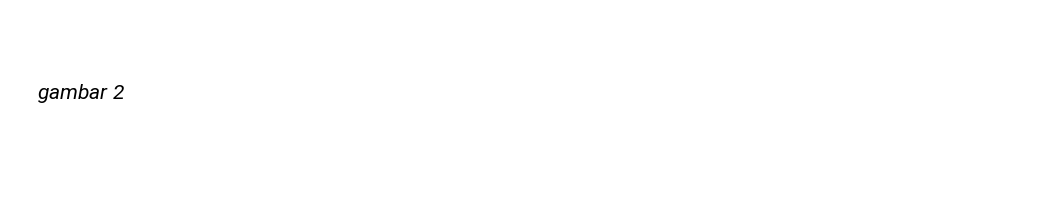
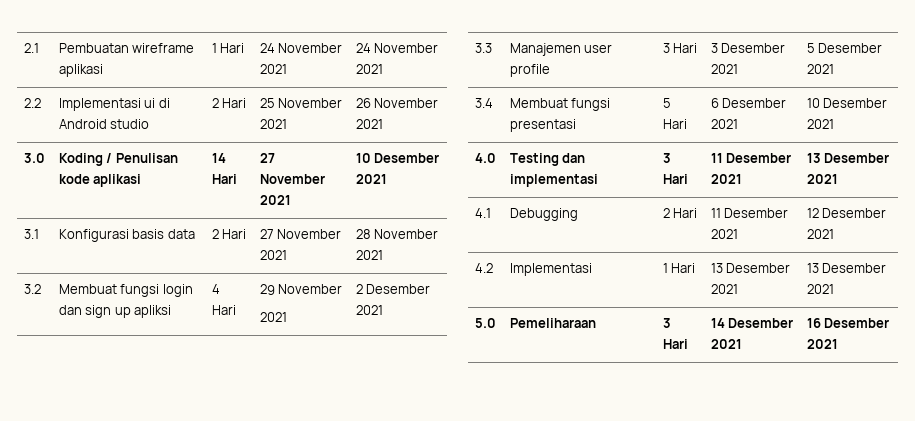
[38,84,124,103] gambar 2 -> [23,43,39,53] [58,43,195,53] [58,64,103,77] [211,43,245,53] [259,43,343,53] [259,64,287,74] [355,43,439,53] [355,64,383,74] [23,98,41,108] [58,98,170,111] [58,119,150,129] [211,98,247,108] [259,98,343,108] [259,119,287,129] [355,98,439,108] [355,119,383,129] [23,153,45,163] [58,153,178,166] [58,174,142,187] [211,153,226,163] [211,174,237,184] [259,153,275,163] [259,174,325,184] [259,195,291,205] [355,153,440,163] [355,174,387,184] [23,229,39,239] [58,229,195,242] [211,229,247,239] [259,229,342,239] [259,250,287,260] [355,229,439,239] [355,250,383,260] [23,284,41,294] [58,284,193,297] [58,305,172,318] [211,284,220,294] [211,305,236,315] [259,284,343,295] [259,312,287,322] [355,284,431,294] [355,305,383,315] [474,43,492,53] [509,43,613,56] [509,64,550,77] [662,43,698,53] [710,43,786,53] [710,64,738,74] [806,43,883,53] [806,64,834,74] [474,98,493,108] [509,98,611,111] [509,119,576,132] [662,98,671,108] [662,119,687,129] [710,98,787,108] [710,119,738,129] [806,98,888,108] [806,119,834,129] [474,153,496,163] [509,153,586,166] [509,174,598,187] [662,153,671,163] [662,174,688,184] [710,153,792,163] [710,174,742,184] [806,153,890,163] [806,174,838,184] [474,208,491,218] [509,208,578,221] [662,208,698,218] [710,208,789,218] [710,229,738,239] [806,208,887,218] [806,229,834,239] [474,263,493,273] [509,263,592,276] [662,263,696,273] [710,263,791,273] [710,284,738,294] [806,263,887,273] [806,284,834,294] [474,318,496,328] [509,318,596,328] [662,318,671,328] [662,339,688,349] [710,318,794,328] [710,339,742,349] [806,318,890,328] [806,339,838,349] 2.1 | Pembuatan wireframe aplikasi | 1 Hari | 24 November 2021 | 24 November 2021 // 2.2 | Implementasi ui di Android studio | 2 Hari | 25 November 2021 | 26 November 2021 // 3.0 | Koding / Penulisan kode aplikasi | 14 Hari | 27 November 2021 | 10 Desember 2021 // 3.1 | Konfigurasi basis data | 2 Hari | 27 November 2021 | 28 November 2021 // 3.2 | Membuat fungsi login dan sign up apliksi | 4 Hari | 29 November // 2021 | 2 Desember 2021 // 3.3 | Manajemen user profile | 3 Hari | 3 Desember 2021 | 5 Desember 2021 // 3.4 | Membuat fungsi presentasi | 5 Hari | 6 Desember 2021 | 10 Desember 2021 // 4.0 | Testing dan implementasi | 3 Hari | 11 Desember 2021 | 13 Desember 2021 // 4.1 | Debugging | 2 Hari | 11 Desember 2021 | 12 Desember 2021 // 4.2 | Implementasi | 1 Hari | 13 Desember 2021 | 13 Desember 2021 // 5.0 | Pemeliharaan | 3 Hari | 14 Desember 2021 | 16 Desember 2021

